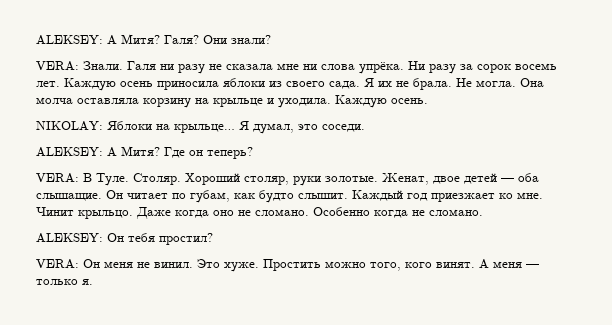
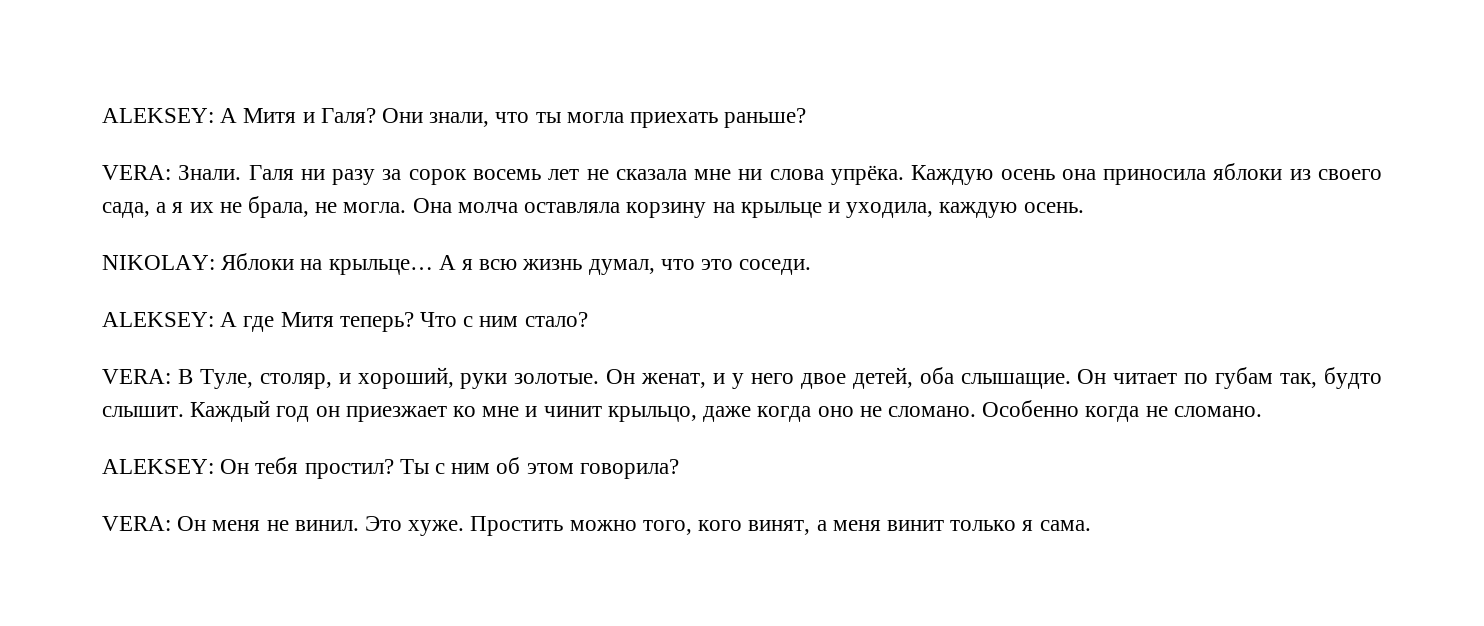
[36,34,271,45] ALEKSEY: А Митя? Галя? Они знали? -> [102,108,807,128] ALEKSEY: А Митя и Галя? Они знали, что ты могла приехать раньше?
(205, 69) none -> [382,169,580,185] за сорок восемь лет
[408,61,557,74] [36,81,60,87] Ни разу за сорок восемь лет. -> (905, 175) none
(153, 84) none -> [1061,169,1096,180] она
[329,78,472,90] сада. Я их не брала. Не -> [102,196,338,218] сада, а я их не брала, не
[278,95,387,108] уходила. Каждую -> [846,202,1018,218] уходила, каждую
[239,121,365,134] [36,146,253,159] [36,173,514,186] Я думал, это соседи. // ALEKSEY: А Митя? Где он теперь? // VERA: В Туле. Столяр. Хороший столяр, руки золотые. Женат, двое детей — -> [438,255,812,275] [102,312,588,332] [102,367,913,389] А я всю жизнь думал, что это соседи. // ALEKSEY: А где Митя теперь? Что с ним стало? // VERA: В Туле, столяр, и хороший, руки золотые. Он женат, и у него двое детей,
[190,190,255,203] губам, как -> [1215,367,1318,389] губам так,
(428, 197) none -> [315,406,340,417] он
[517,192,543,199] [36,207,171,219] мне. Чинит крыльцо. Даже -> [482,406,752,422] мне и чинит крыльцо, даже
(213, 239) none -> [399,457,679,479] Ты с ним об этом говорила?
[436,259,539,269] [36,279,93,285] винят. А меня — только я. -> [748,520,1091,535] винят, а меня винит только я сама.

